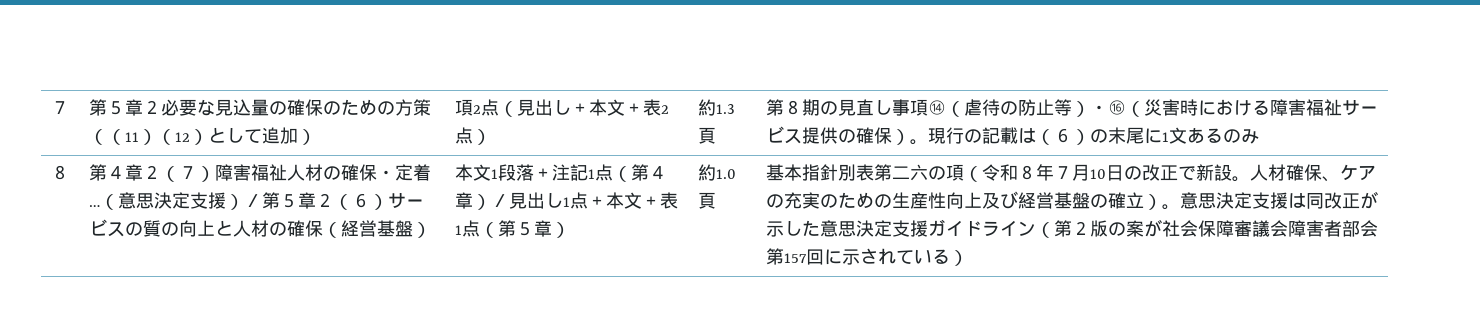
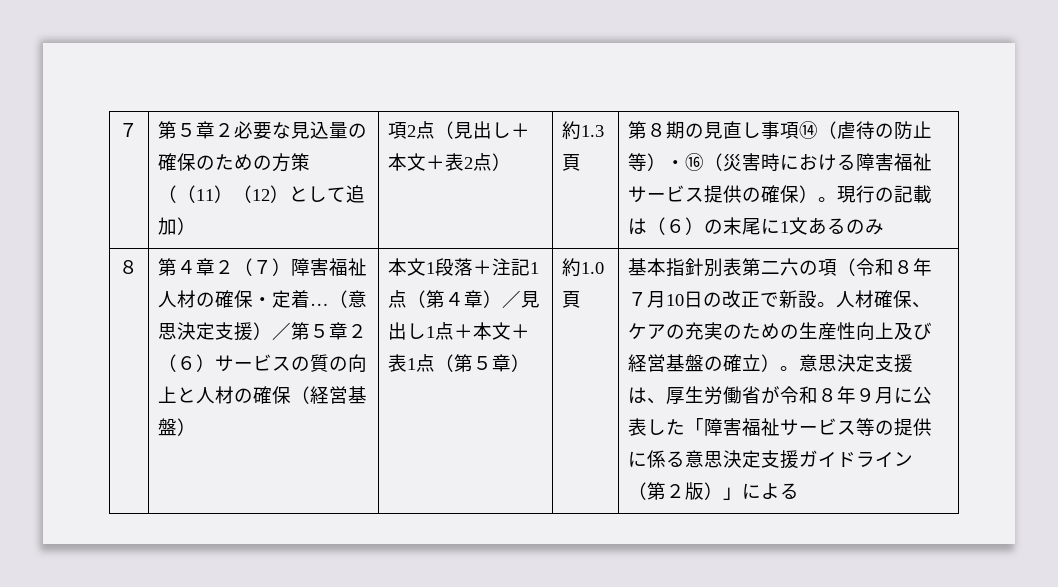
[1305,191,1378,209] [765,220,820,237] 同改正が示した -> [646,386,932,405] [627,418,932,436] [627,450,685,468] 、厚生労働省が令和８年９月に公表した「障害福祉サービス等の提供に係る
[1107,219,1378,237] [765,248,968,266] の案が社会保障審議会障害者部会第157回に示されている） -> [703,482,799,500] ）」による

